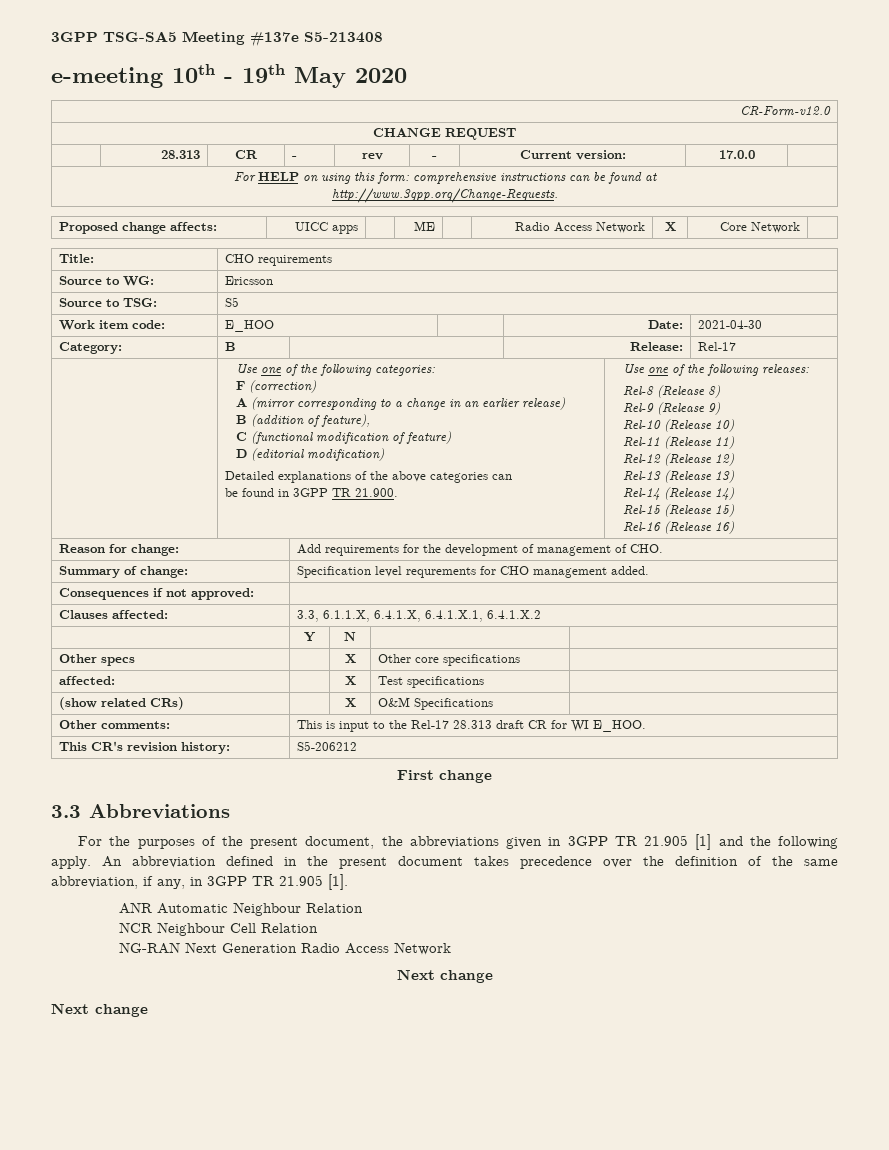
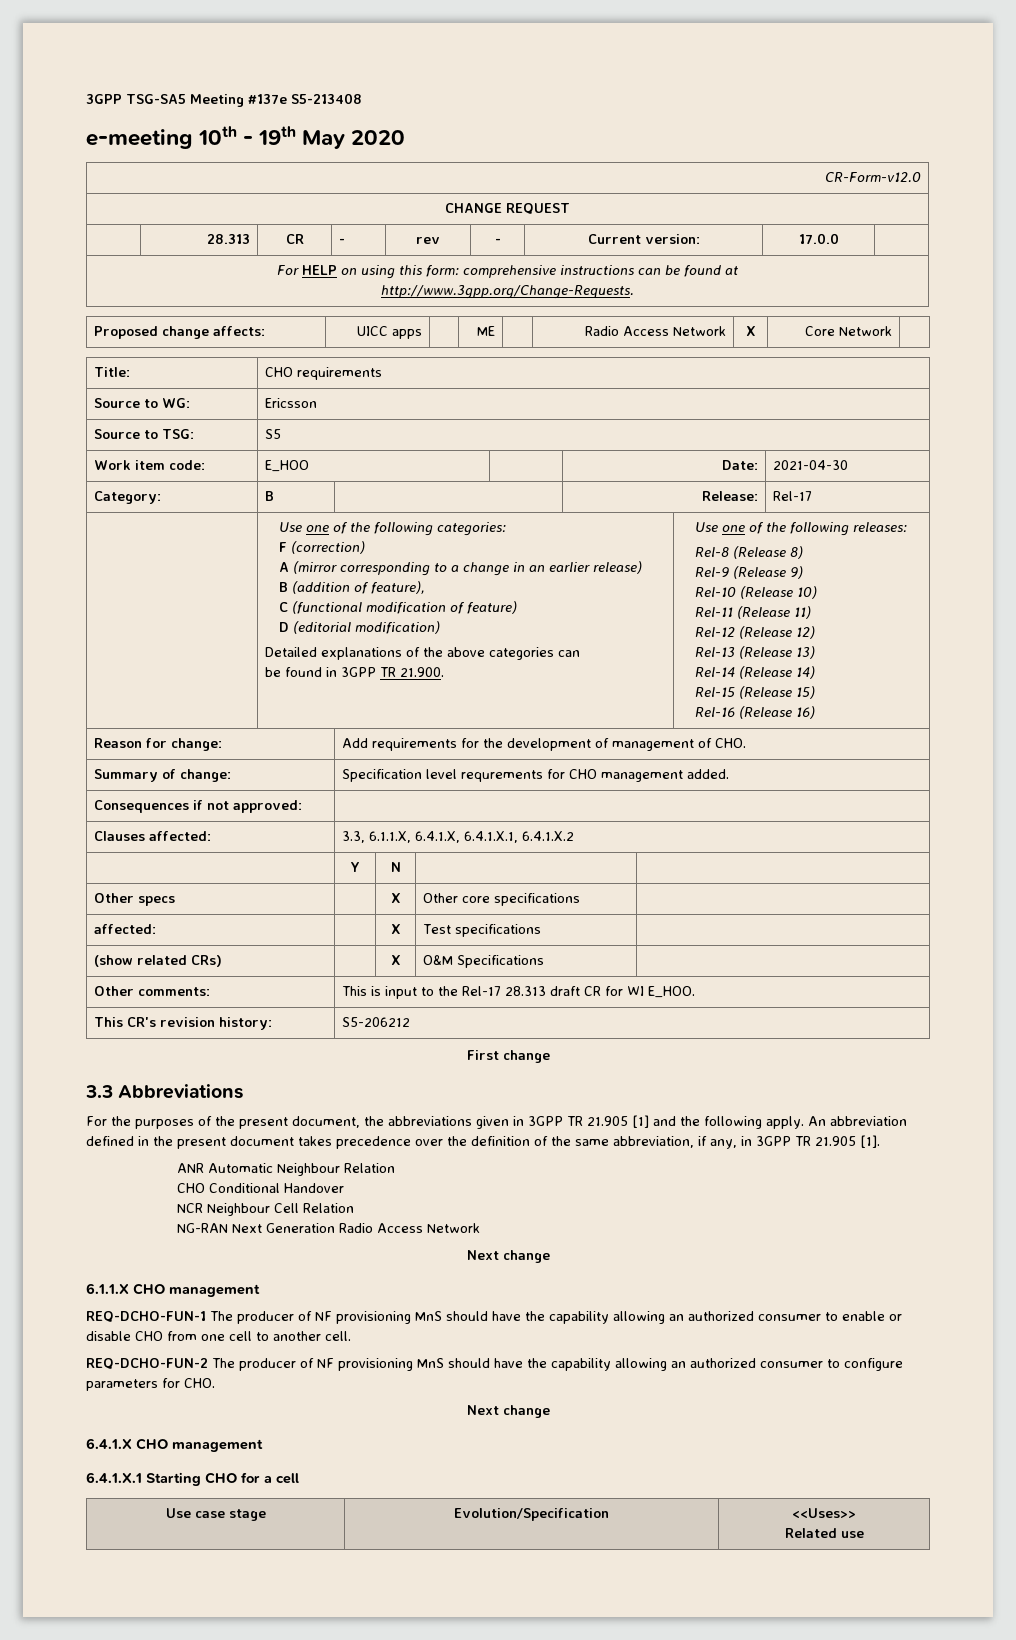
(364, 908) none -> [177,1183,345,1193] // CHO Conditional Handover
[51,1003,148,1017] Next change -> [86,1283,260,1297] [86,1311,902,1324] [86,1331,351,1341] [86,1358,903,1371] [86,1378,215,1391] [466,1405,550,1418] [86,1438,263,1452] [86,1472,299,1486] [165,1508,266,1521] [454,1508,609,1521] [792,1508,856,1518] [784,1528,864,1538] 6.1.1.X CHO management // REQ-DCHO-FUN-1 The producer of NF provisioning MnS should have the capability allowing an authorized consumer to enable or disable CHO from one cell to another cell. // REQ-DCHO-FUN-2 The producer of NF provisioning MnS should have the capability allowing an authorized consumer to configure parameters for CHO. // Next change // 6.4.1.X CHO management // 6.4.1.X.1 Starting CHO for a cell // Use case stage | Evolution/Specification | <<Uses>> // Related use

